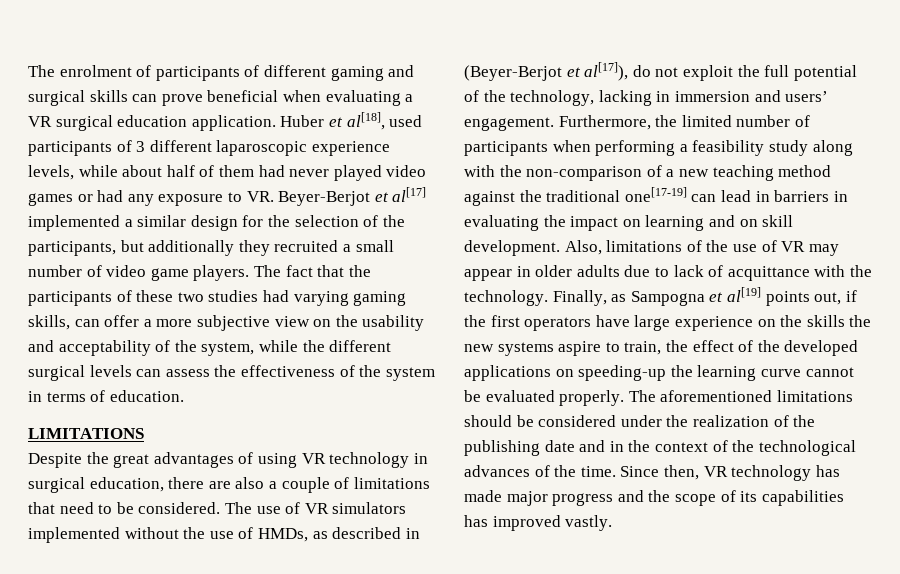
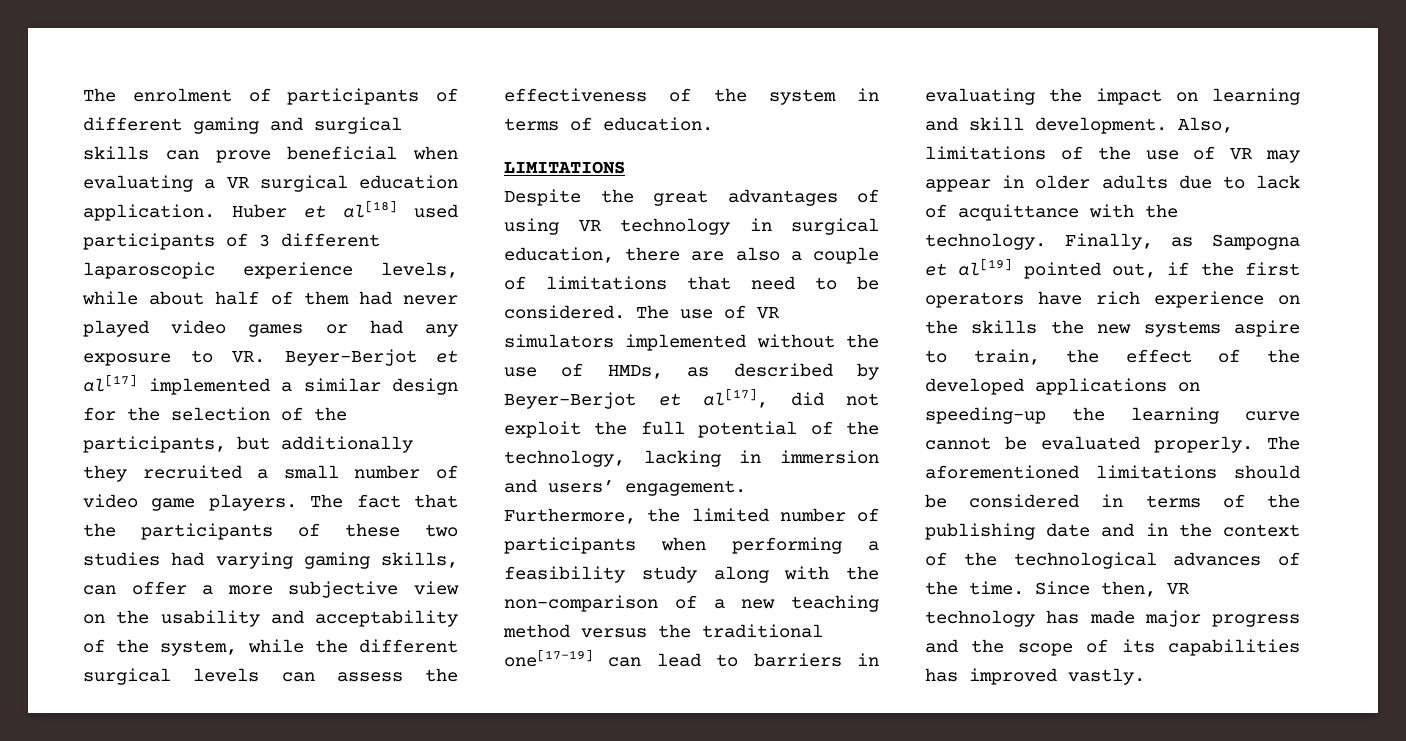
[346,112,385,130] al[18], -> [343,200,397,218] al[18]
[405,528,420,539] [464,62,651,81] in (Beyer-Berjot et al[17]), do -> [857,363,879,380] [504,388,824,409] by Beyer-Berjot et al[17], did
[464,191,515,206] against -> [581,628,647,638] versus
[755,191,770,202] in -> [716,654,739,667] to
[739,219,758,227] on -> (958, 124) none
[765,291,810,306] points -> [1023,262,1101,279] pointed
[634,315,671,331] large -> [1096,291,1140,305] rich
[620,415,769,427] under the realization -> [1101,494,1201,508] in terms

